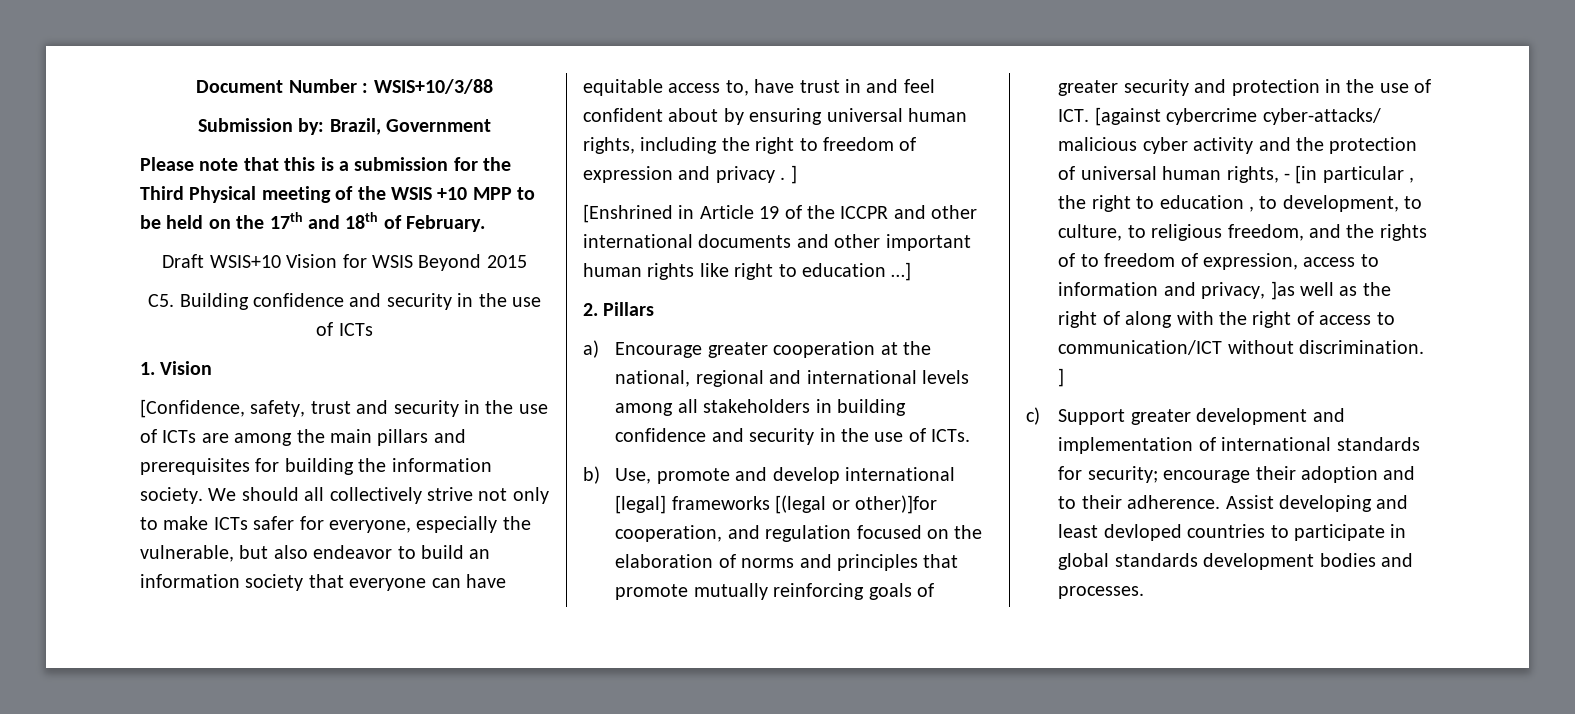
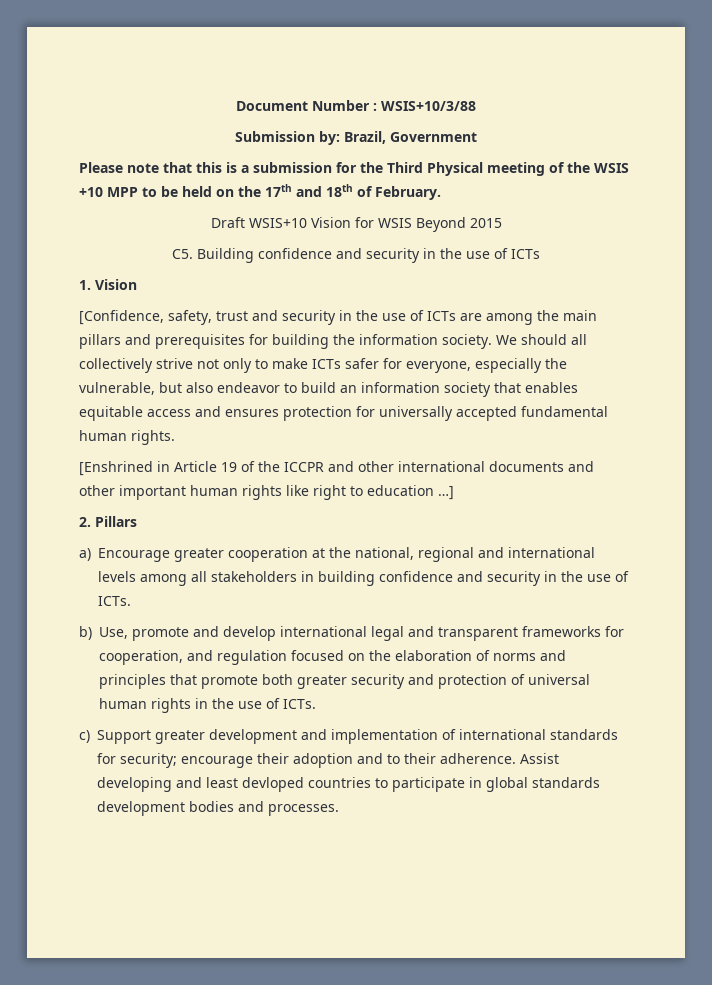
[349,574,506,591] [583,79,935,96] [583,108,967,125] [583,137,917,154] [583,165,797,184] everyone can have equitable access to, have trust in and feel confident about by ensuring universal human rights, including the right to freedom of expression and privacy . ] -> [525,382,578,393] [79,406,608,421] [79,430,175,445] enables equitable access and ensures protection for universally accepted fundamental human rights.
[615,495,937,514] [legal] frameworks [(legal or other)]for -> [371,626,624,641] legal and transparent frameworks for
[693,583,934,600] [1058,79,1432,96] [1058,107,1381,126] [1058,137,1418,154] [1058,165,1415,184] [1058,195,1423,212] [1058,224,1427,241] [1058,253,1379,270] [1058,281,1391,300] [1058,311,1395,328] [1058,340,1425,355] [1058,368,1065,387] mutually reinforcing goals of greater security and protection in the use of ICT. [against cybercrime cyber-attacks/ malicious cyber activity and the protection of universal human rights, - [in particular , the right to education , to development, to culture, to religious freedom, and the rights of to freedom of expression, access to information and privacy, ]as well as the right of along with the right of access to communication/ICT without discrimination. ] -> [262,674,590,689] [99,698,316,713] both greater security and protection of universal human rights in the use of ICTs.

